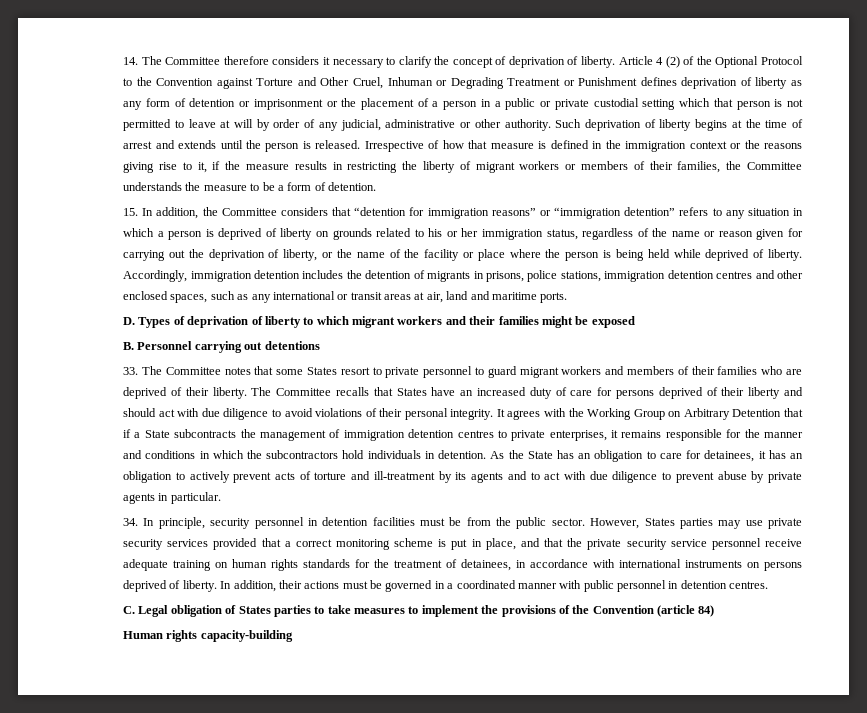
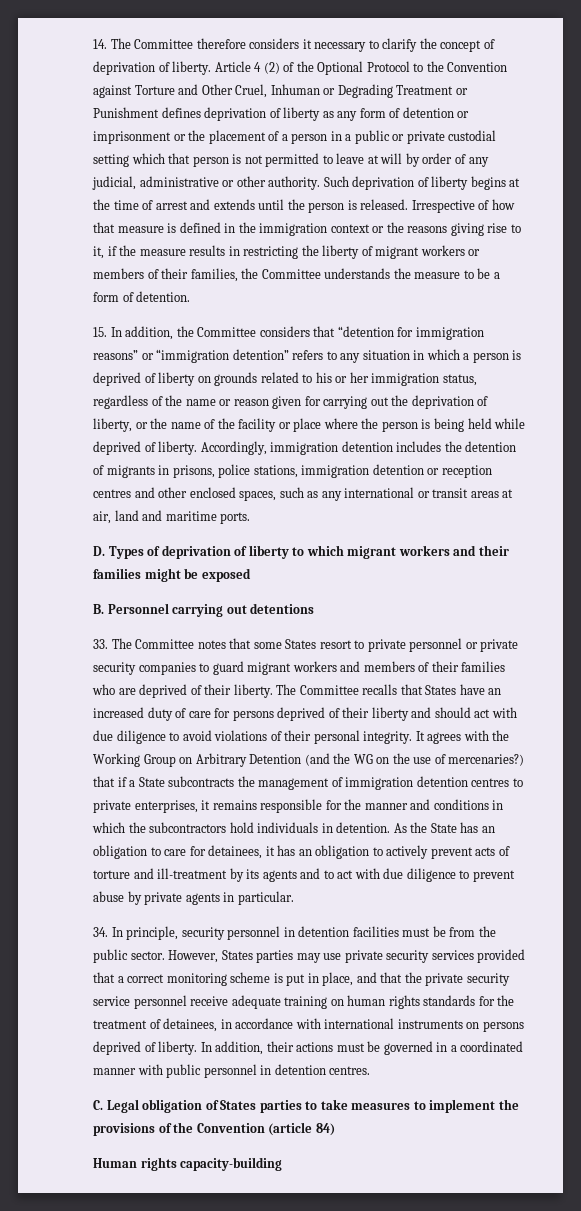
(714, 274) none -> [427,465,492,478] or reception
(473, 372) none -> [465,639,519,652] [93,662,196,675] or private security companies
(782, 413) none -> [304,753,525,766] (and the WG on the use of mercenaries?)

